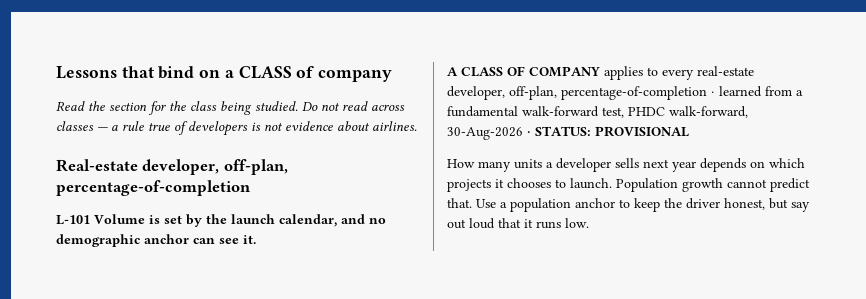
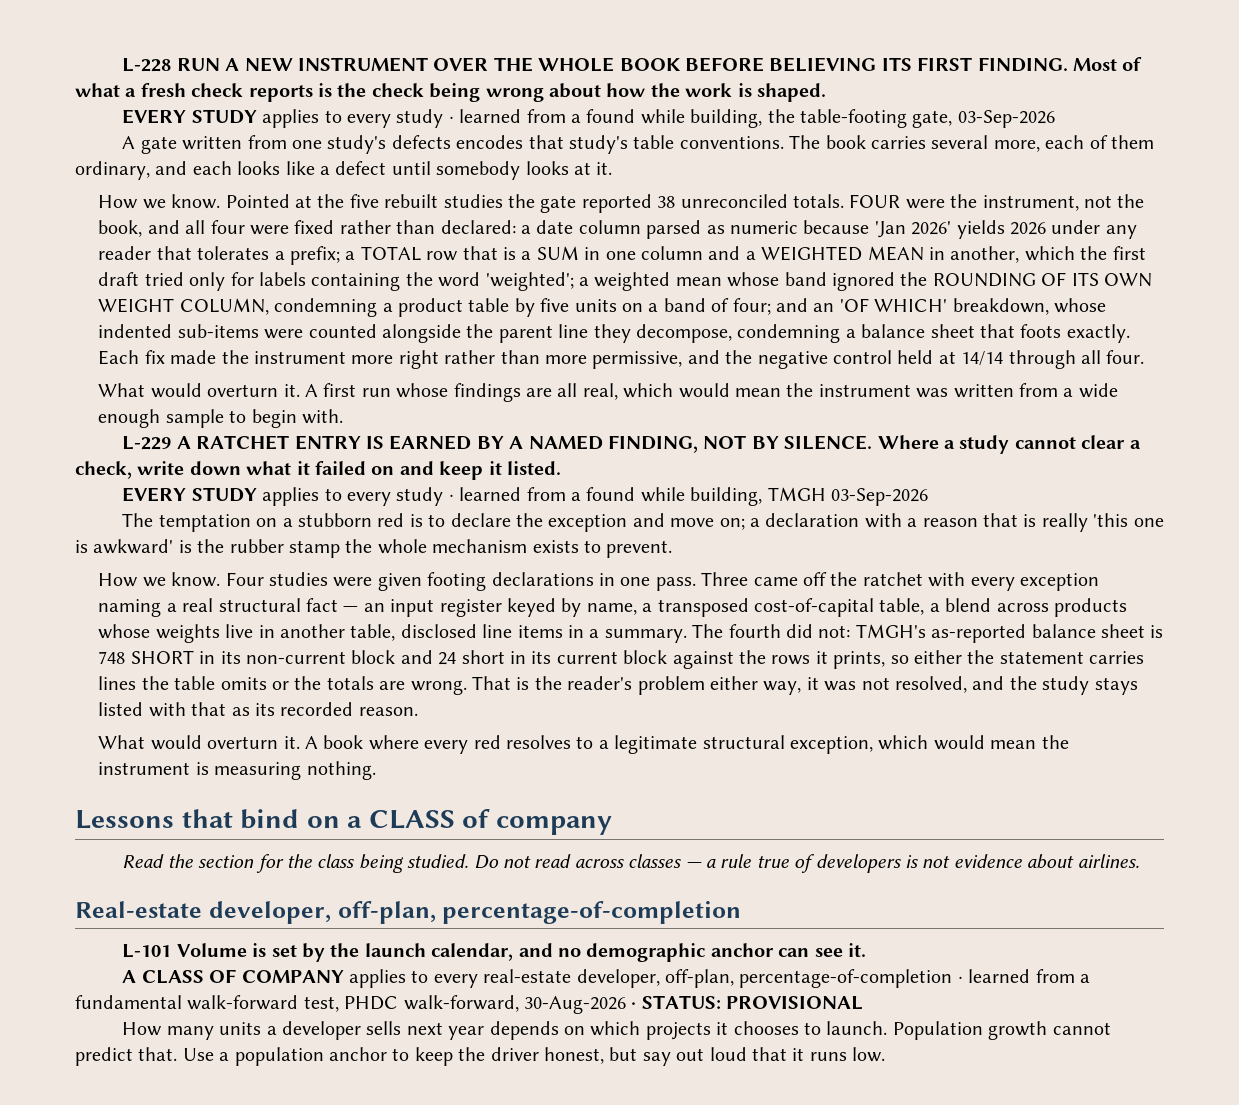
(56, 72) none -> [122,57,1143,72] [75,83,826,102] [122,109,1055,128] [122,135,1155,154] [75,161,613,180] [98,194,1145,213] [98,220,1137,239] [98,246,1146,265] [98,272,1152,291] [98,298,1106,317] [98,324,1130,343] [98,350,1145,369] [98,383,1118,402] [98,409,343,428] [122,435,1141,454] [75,461,561,480] [122,487,929,506] [122,513,1164,532] [75,539,673,558] [98,572,1099,591] [98,598,1127,617] [98,624,1164,643] [98,650,1145,669] [98,676,1138,695] [98,702,418,717] [98,735,1069,754] [98,761,376,780] L-228 RUN A NEW INSTRUMENT OVER THE WHOLE BOOK BEFORE BELIEVING ITS FIRST FINDING. Most of what a fresh check reports is the check being wrong about how the work is shaped. // EVERY STUDY applies to every study · learned from a found while building, the table-footing gate, 03-Sep-2026 // A gate written from one study's defects encodes that study's table conventions. The book carries several more, each of them ordinary, and each looks like a defect until somebody looks at it. // How we know. Pointed at the five rebuilt studies the gate reported 38 unreconciled totals. FOUR were the instrument, not the book, and all four were fixed rather than declared: a date column parsed as numeric because 'Jan 2026' yields 2026 under any reader that tolerates a prefix; a TOTAL row that is a SUM in one column and a WEIGHTED MEAN in another, which the first draft tried only for labels containing the word 'weighted'; a weighted mean whose band ignored the ROUNDING OF ITS OWN WEIGHT COLUMN, condemning a product table by five units on a band of four; and an 'OF WHICH' breakdown, whose indented sub-items were counted alongside the parent line they decompose, condemning a balance sheet that foots exactly. Each fix made the instrument more right rather than more permissive, and the negative control held at 14/14 through all four. // What would overturn it. A first run whose findings are all real, which would mean the instrument was written from a wide enough sample to begin with. // L-229 A RATCHET ENTRY IS EARNED BY A NAMED FINDING, NOT BY SILENCE. Where a study cannot clear a check, write down what it failed on and keep it listed. // EVERY STUDY applies to every study · learned from a found while building, TMGH 03-Sep-2026 // The temptation on a stubborn red is to declare the exception and move on; a declaration with a reason that is really 'this one is awkward' is the rubber stamp the whole mechanism exists to prevent. // How we know. Four studies were given footing declarations in one pass. Three came off the ratchet with every exception naming a real structural fact — an input register keyed by name, a transposed cost-of-capital table, a blend across products whose weights live in another table, disclosed line items in a summary. The fourth did not: TMGH's as-reported balance sheet is 748 SHORT in its non-current block and 24 short in its current block against the rows it prints, so either the statement carries lines the table omits or the totals are wrong. That is the reader's problem either way, it was not resolved, and the study stays listed with that as its recorded reason. // What would overturn it. A book where every red resolves to a legitimate structural exception, which would mean the instrument is measuring nothing. //

